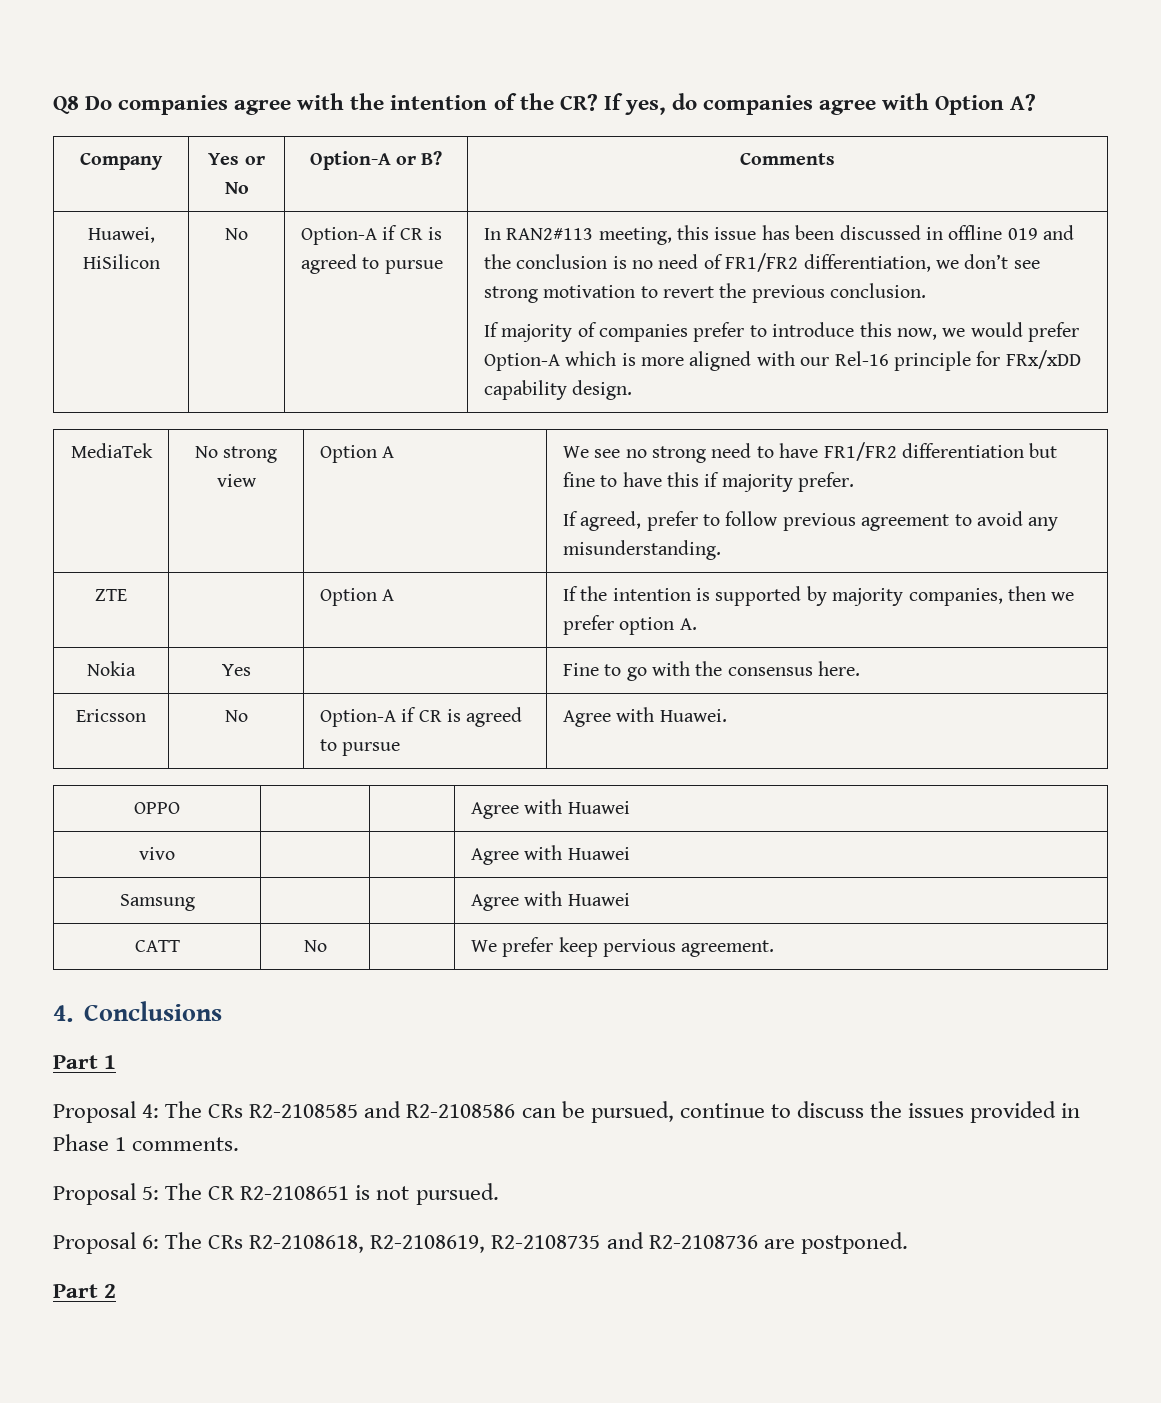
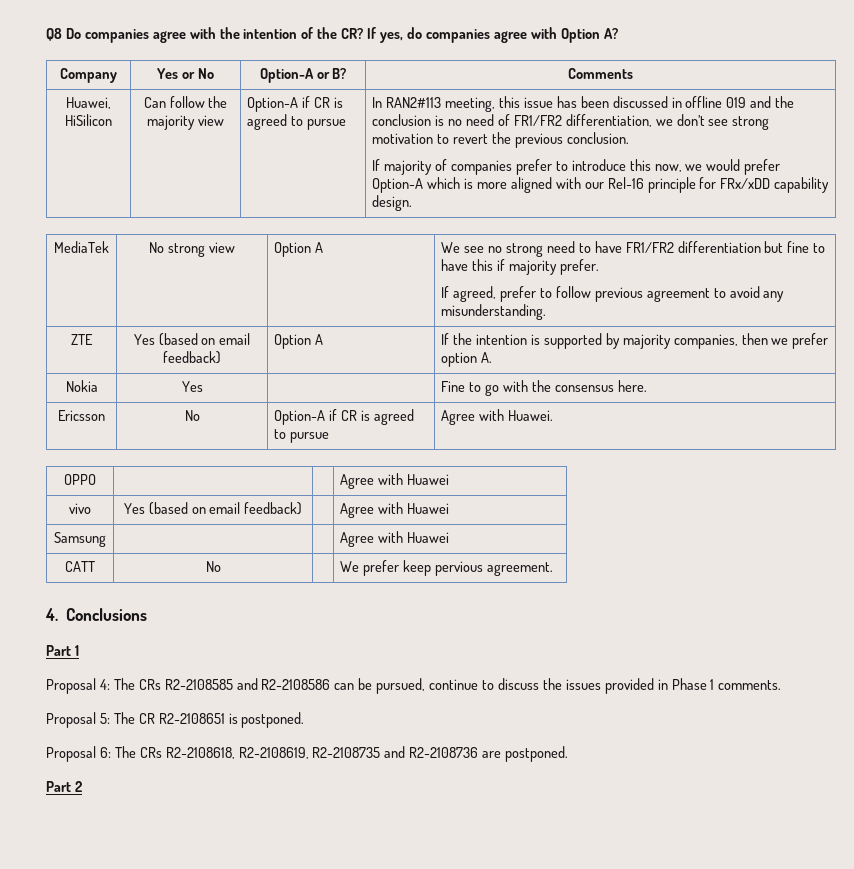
[225,228,248,240] No -> [143,96,228,108] [147,115,224,130] Can follow the majority view
(127, 595) none -> [133,333,251,346] [163,351,221,364] Yes (based on email feedback)
(175, 853) none -> [123,502,303,515] Yes (based on email feedback)
[376,1183,499,1205] not pursued. -> [241,712,305,728] postponed.

